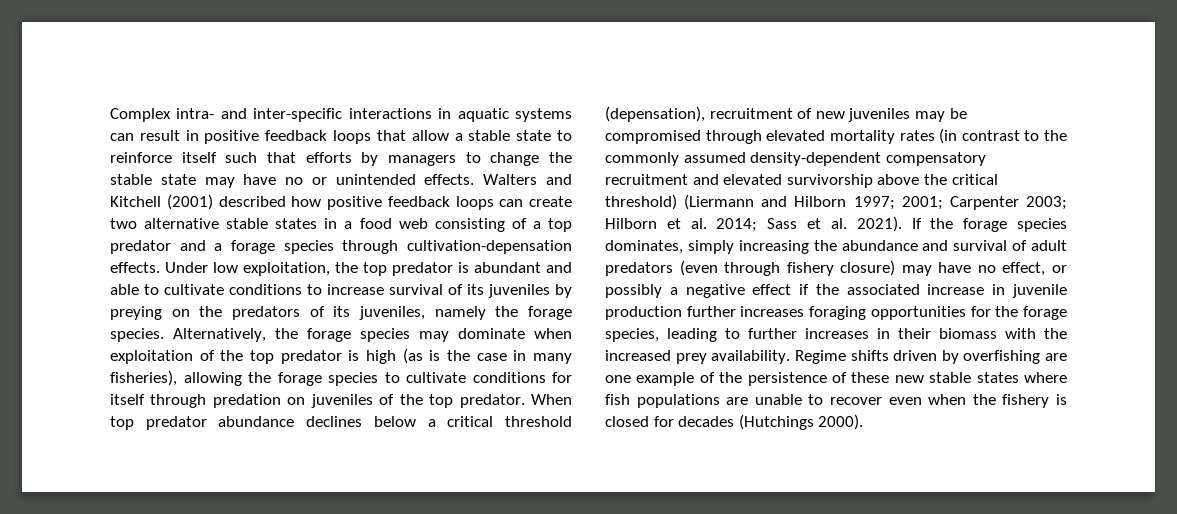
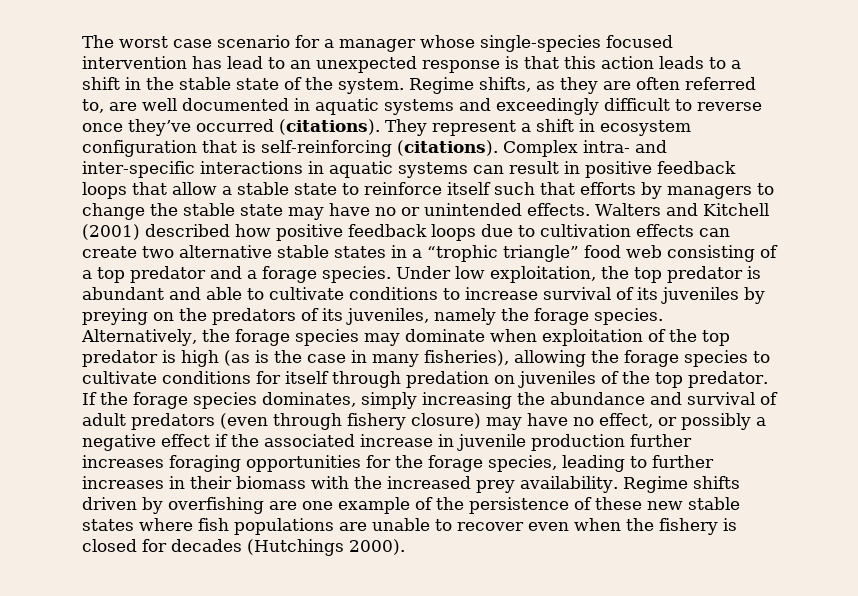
(110, 115) none -> [82,35,673,52] [82,56,741,73] [82,77,756,94] [82,98,762,115] [82,119,691,136] [82,140,498,157] The worst case scenario for a manager whose single-species focused intervention has lead to an unexpected response is that this action leads to a shift in the stable state of the system. Regime shifts, as they are often referred to, are well documented in aquatic systems and exceedingly difficult to reverse once they’ve occurred (citations). They represent a shift in ecosystem configuration that is self-reinforcing (citations).
(494, 203) none -> [481,224,694,237] due to cultivation effects
(353, 225) none -> [427,245,579,262] “trophic triangle”
[283,240,572,254] [110,262,160,273] species through cultivation-depensation effects. -> [322,266,391,283] species.
[531,394,573,405] [110,416,572,430] [605,106,967,122] [605,128,1067,144] [605,152,986,166] [605,174,998,188] [605,194,1067,210] [605,216,902,232] When top predator abundance declines below a critical threshold (depensation), recruitment of new juveniles may be compromised through elevated mortality rates (in contrast to the commonly assumed density-dependent compensatory recruitment and elevated survivorship above the critical threshold) (Liermann and Hilborn 1997; 2001; Carpenter 2003; Hilborn et al. 2014; Sass et al. 2021). -> (768, 379) none

